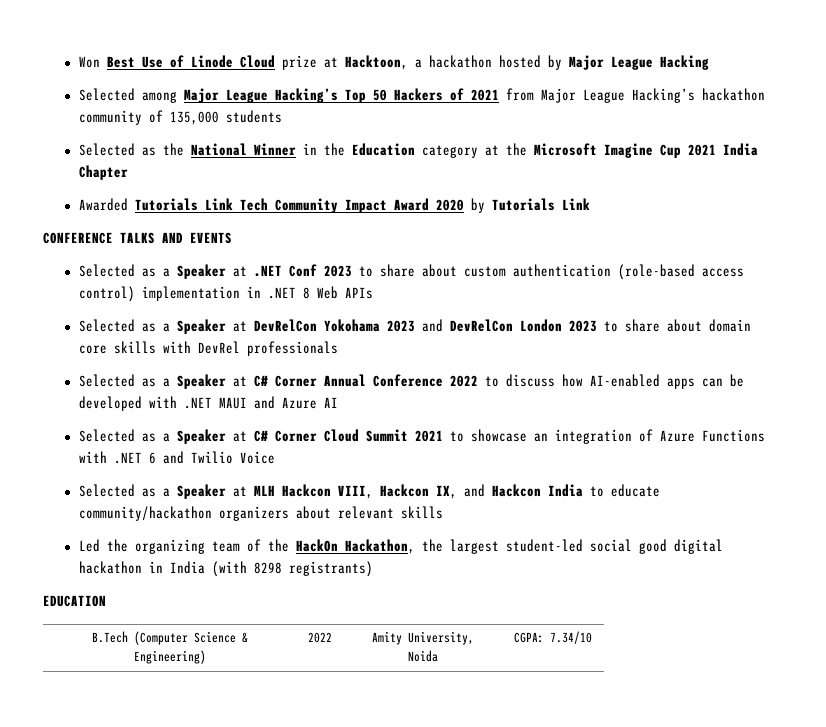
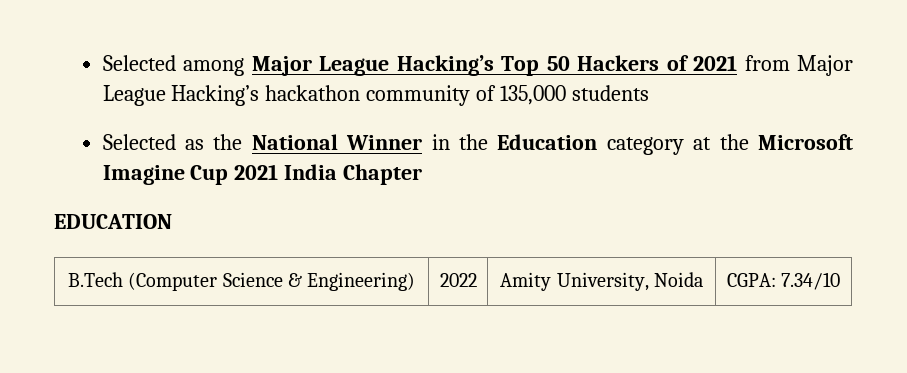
[78,55,709,70] Won Best Use of Linode Cloud prize at Hacktoon, a hackathon hosted by Major League Hacking // -> (102, 63) none
[78,198,590,213] [43,232,232,244] [78,264,744,280] [78,286,373,302] [78,319,751,334] [78,341,338,356] [78,374,744,389] [78,396,338,411] [78,429,765,444] [78,451,275,464] [78,484,660,499] [78,506,443,521] [78,539,723,554] [78,561,373,577] // Awarded Tutorials Link Tech Community Impact Award 2020 by Tutorials Link // CONFERENCE TALKS AND EVENTS // Selected as a Speaker at .NET Conf 2023 to share about custom authentication (role-based access control) implementation in .NET 8 Web APIs // Selected as a Speaker at DevRelCon Yokohama 2023 and DevRelCon London 2023 to share about domain core skills with DevRel professionals // Selected as a Speaker at C# Corner Annual Conference 2022 to discuss how AI-enabled apps can be developed with .NET MAUI and Azure AI // Selected as a Speaker at C# Corner Cloud Summit 2021 to showcase an integration of Azure Functions with .NET 6 and Twilio Voice // Selected as a Speaker at MLH Hackcon VIII, Hackcon IX, and Hackcon India to educate community/hackathon organizers about relevant skills // Led the organizing team of the HackOn Hackathon, the largest student-led social good digital hackathon in India (with 8298 registrants) -> (423, 174) none

